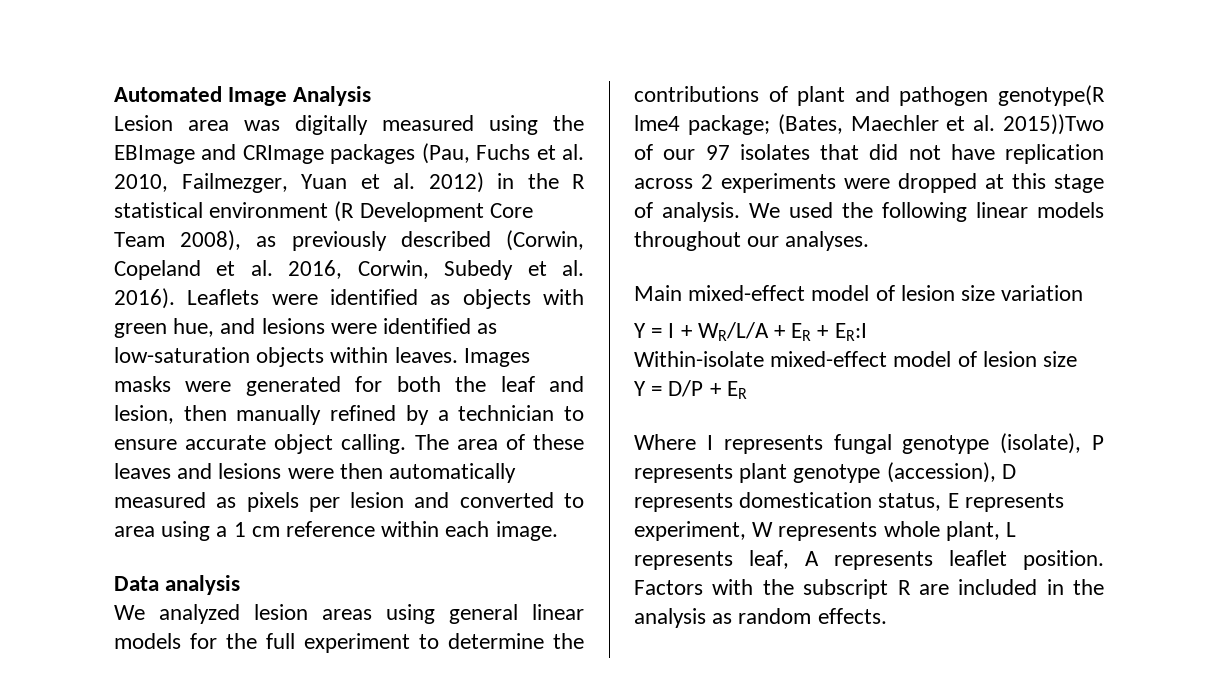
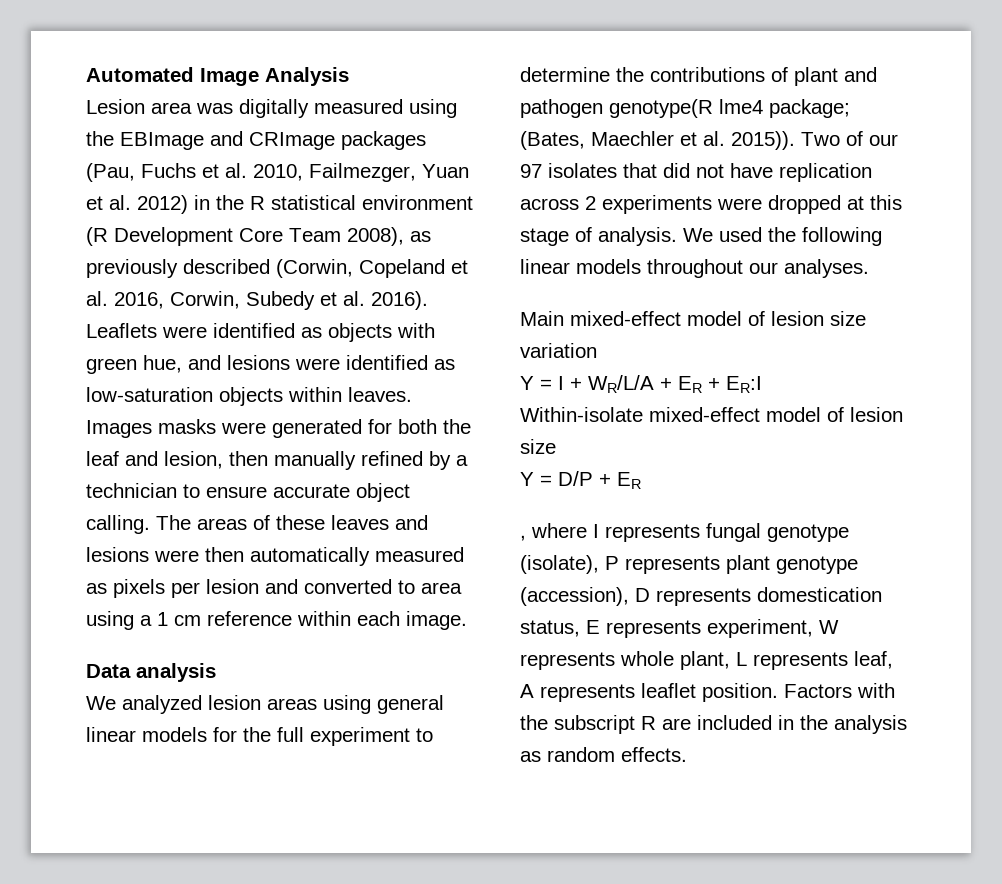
[456,439,498,450] area -> [197,518,247,530] areas
[1002,114,1104,135] 2015))Two -> [731,131,840,150] 2015)). Two
[634,434,696,450] Where -> [520,523,587,541] , where

